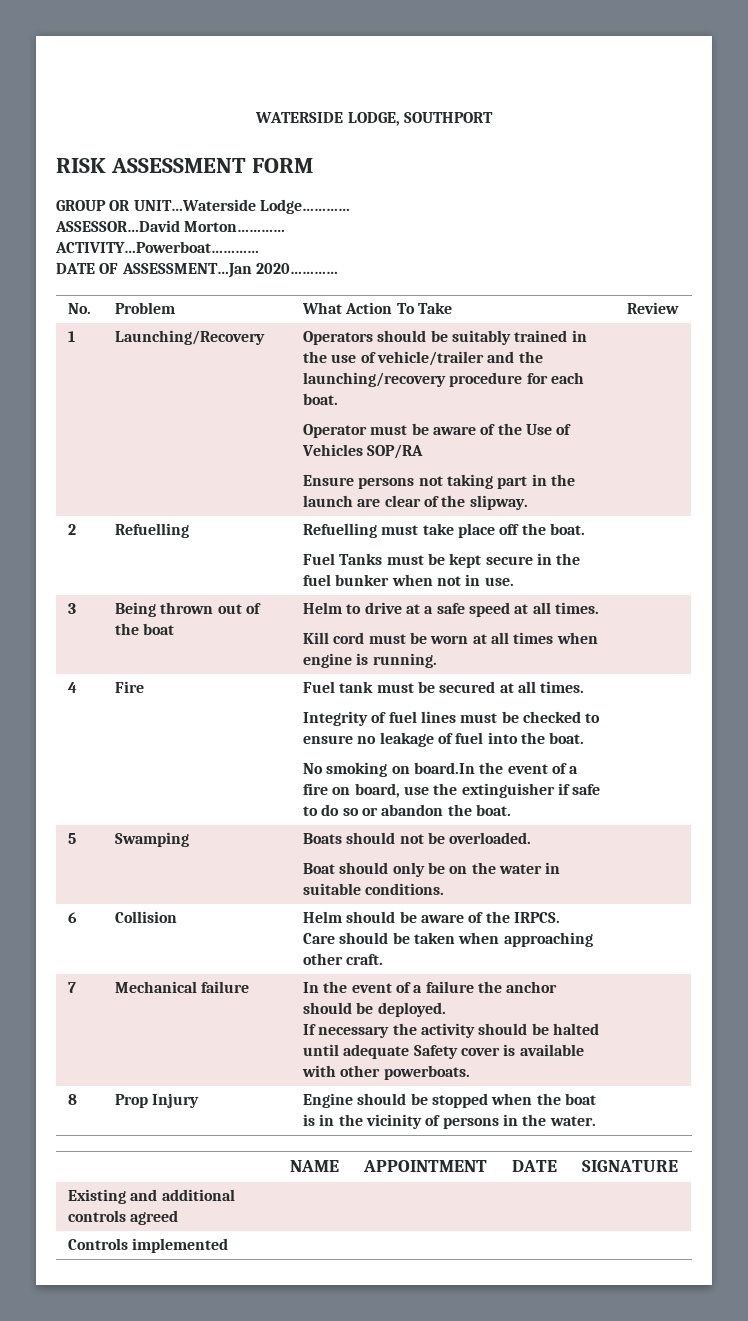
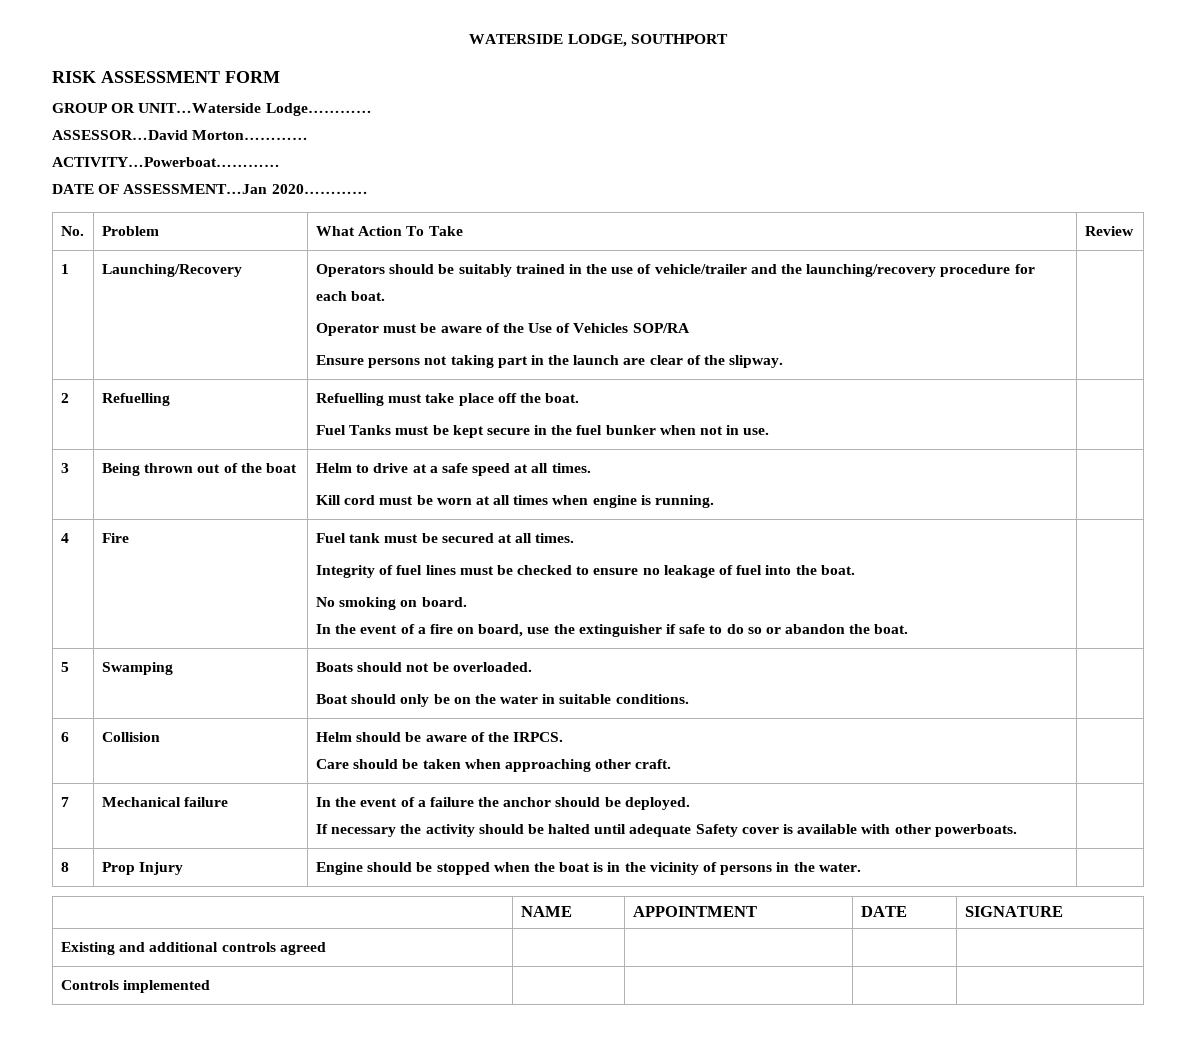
[413,762,475,774] board.In -> [421,597,467,607] [315,624,331,634] board. // In

